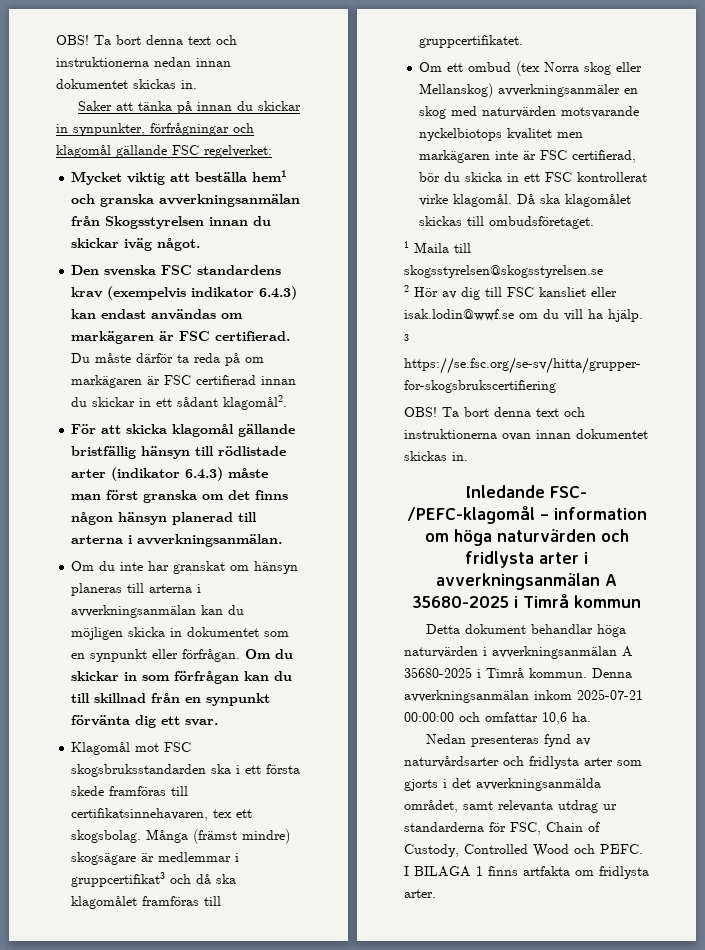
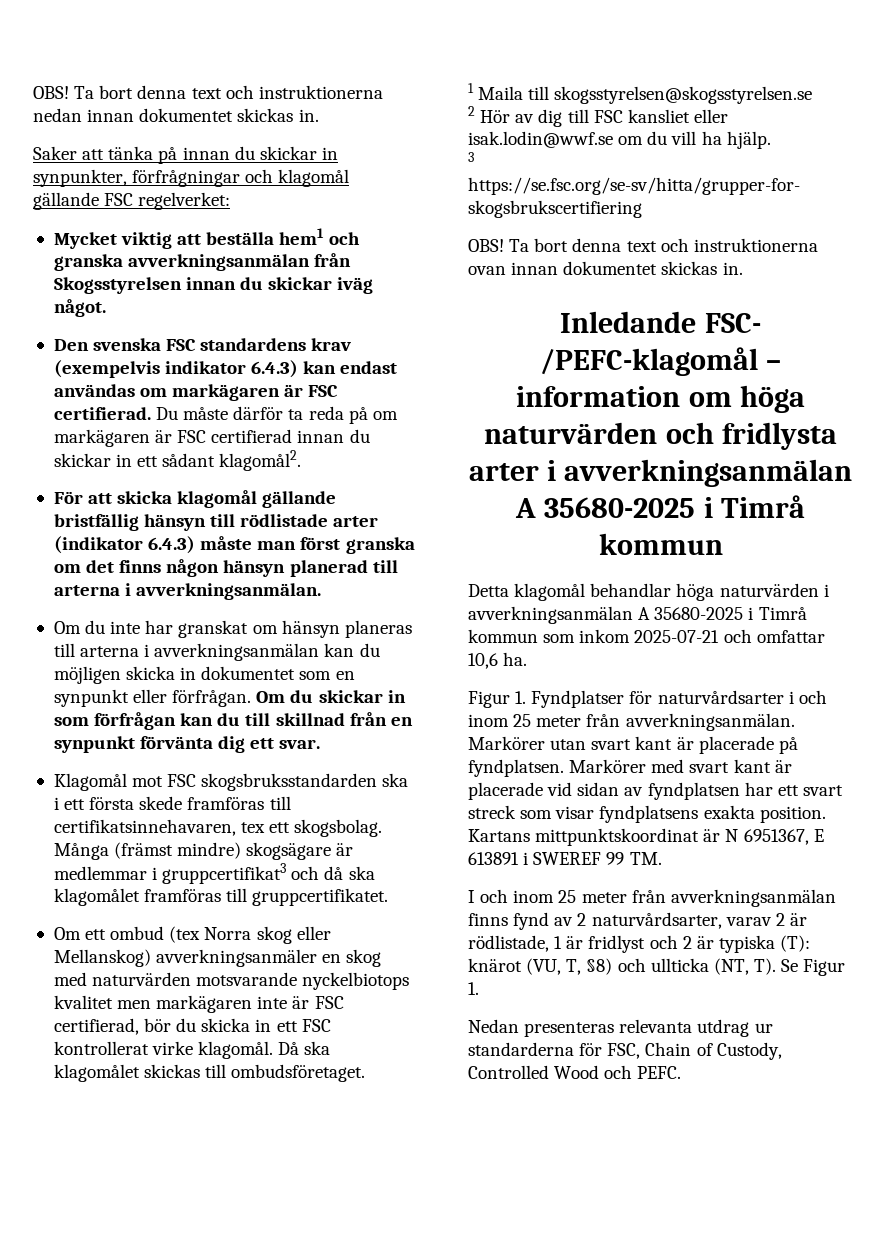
[464,624,526,634] dokument -> [514,583,586,601] klagomål
[529,668,632,678] [404,690,529,703] kommun. Denna avverkningsanmälan -> [468,629,576,643] kommun som
[404,712,454,722] 00:00:00 -> (720, 636) none
[425,734,591,747] [404,756,642,769] [404,778,601,791] [404,800,493,813] Nedan presenteras fynd av naturvårdsarter och fridlysta arter som gjorts i det avverkningsanmälda området, samt -> [468,690,827,708] [468,713,795,731] [468,736,798,754] [468,759,792,777] [468,782,843,800] [468,805,826,823] [468,828,824,846] [468,852,662,865] [468,889,836,907] [468,912,807,930] [468,935,811,953] [468,958,846,976] [468,982,479,995] [468,1019,615,1037] Figur 1. Fyndplatser för naturvårdsarter i och inom 25 meter från avverkningsanmälan. Markörer utan svart kant är placerade på fyndplatsen. Markörer med svart kant är placerade vid sidan av fyndplatsen har ett svart streck som visar fyndplatsens exakta position. Kartans mittpunktskoordinat är N 6951367, E 613891 i SWEREF 99 TM. // I och inom 25 meter från avverkningsanmälan finns fynd av 2 naturvårdsarter, varav 2 är rödlistade, 1 är fridlyst och 2 är typiska (T): knärot (VU, T, §8) och ullticka (NT, T). Se Figur 1. // Nedan presenteras
[404,866,649,879] [404,889,436,898] I BILAGA 1 finns artfakta om fridlysta arter. -> (682, 1072) none

